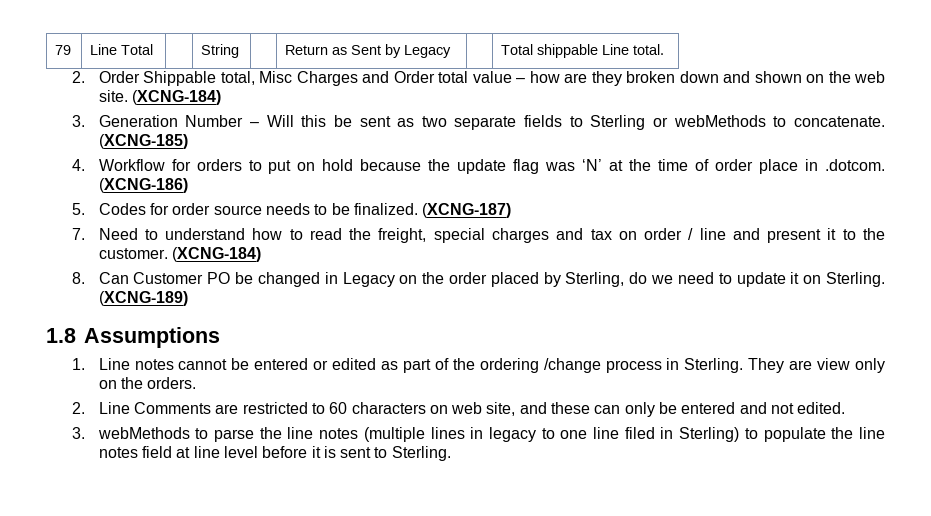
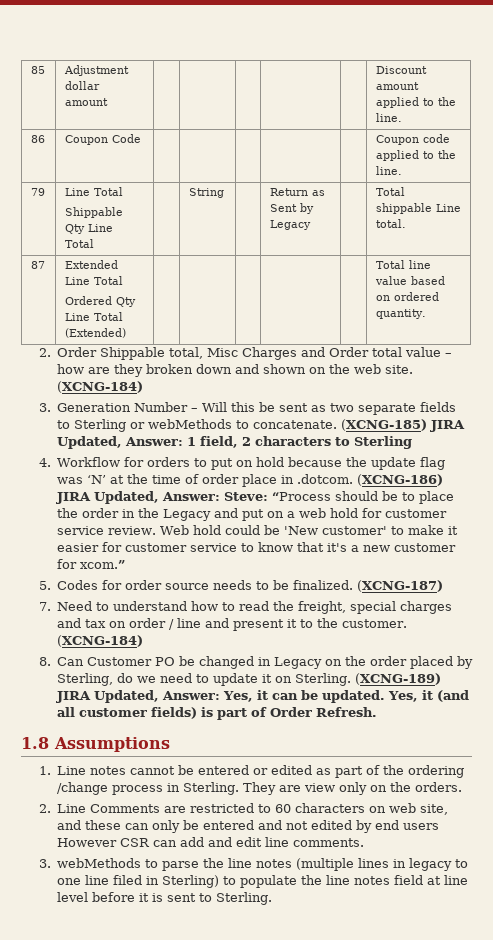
(55, 50) none -> [30,66,45,74] [63,65,129,76] [64,81,100,90] [64,98,108,106] [375,66,427,74] [375,82,419,90] [375,97,456,108] [375,113,402,122] [30,135,45,143] [64,134,141,145] [375,134,450,145] [375,150,456,161] [375,166,402,175] 85 | Adjustment dollar amount | | | | | | Discount amount applied to the line. // 86 | Coupon Code | | | | | | Coupon code applied to the line. //
(154, 49) none -> [64,207,123,218] [64,224,113,234] [64,239,94,248] // Shippable Qty Line Total
(665, 49) none -> [30,261,45,269] [64,260,118,269] [64,276,123,285] [64,296,136,307] [64,312,123,321] [64,328,126,338] [375,260,431,269] [374,276,445,285] [375,292,439,301] [375,309,426,319] // 87 | Extended Line Total // Ordered Qty Line Total (Extended) | | | | | | Total line value based on ordered quantity.
(188, 141) none -> [429,420,465,432] [56,436,412,449] JIRA Updated, Answer: 1 field, 2 characters to Sterling
(188, 185) none -> [55,491,454,504] [56,508,447,521] [56,525,458,535] [56,542,456,552] [56,559,125,569] JIRA Updated, Answer: Steve: “Process should be to place the order in the Legacy and put on a web hold for customer service review. Web hold could be 'New customer' to make it easier for customer service to know that it's a new customer for xcom.”
(188, 298) none -> [55,690,469,703] [56,707,377,720] JIRA Updated, Answer: Yes, it can be updated. Yes, it (and all customer fields) is part of Order Refresh.
[797,402,846,414] edited. -> [310,820,439,833] [56,837,364,847] edited by end users However CSR can add and edit line comments.

